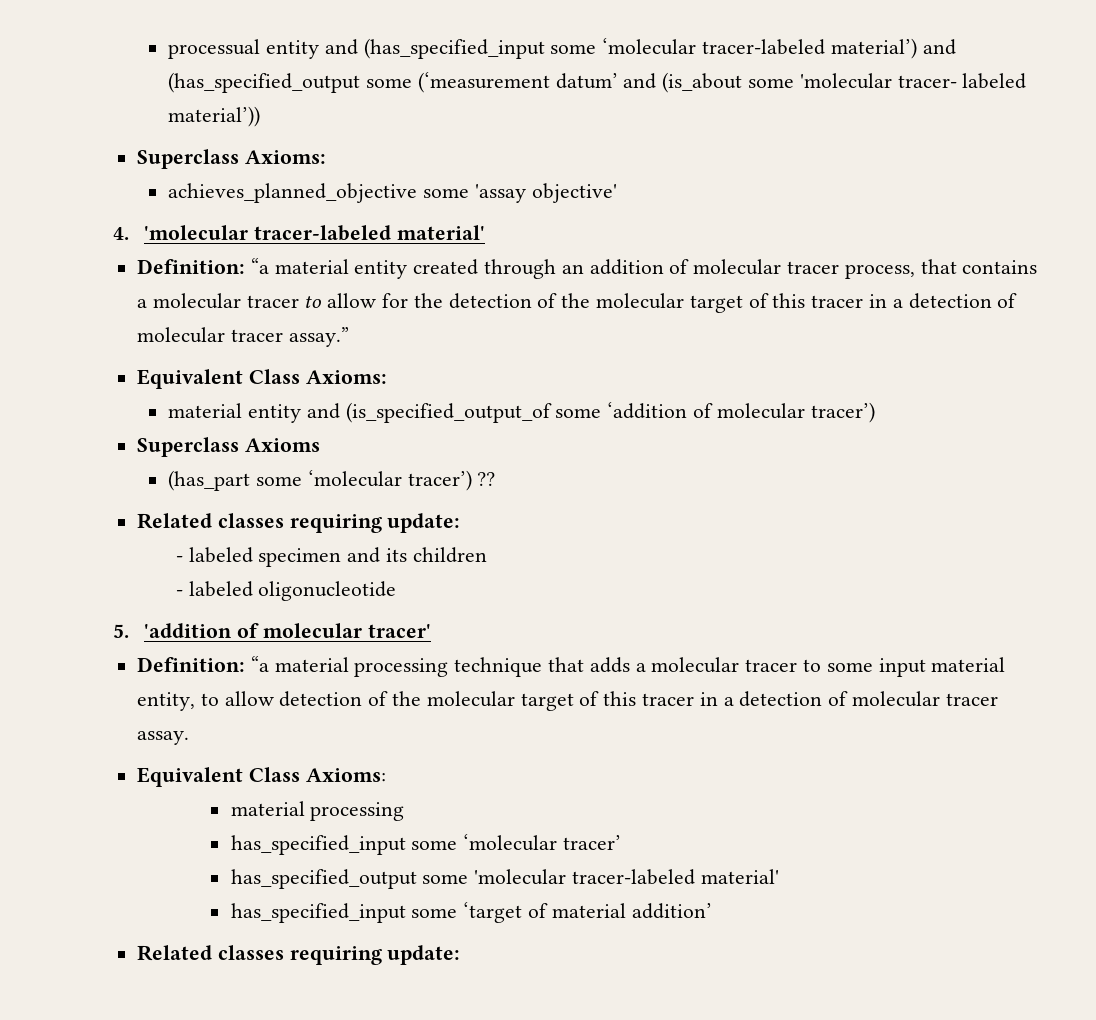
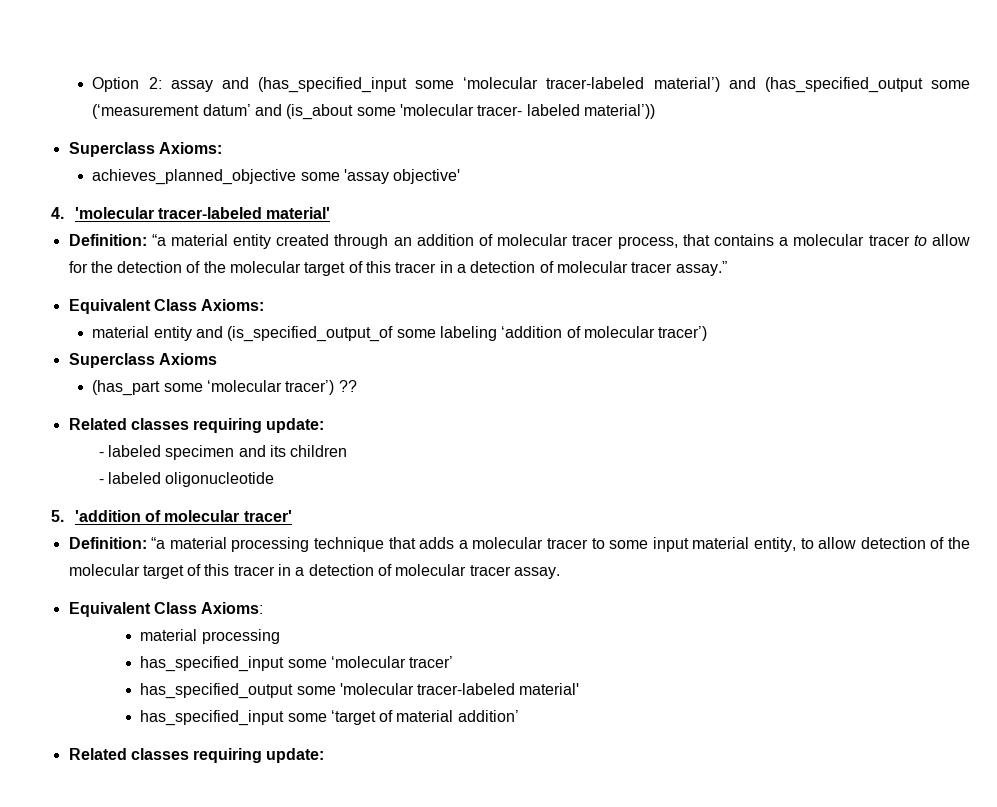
[168,39,319,59] processual entity -> [92,77,213,92] Option 2: assay
(602, 413) none -> [439,326,497,341] labeling

